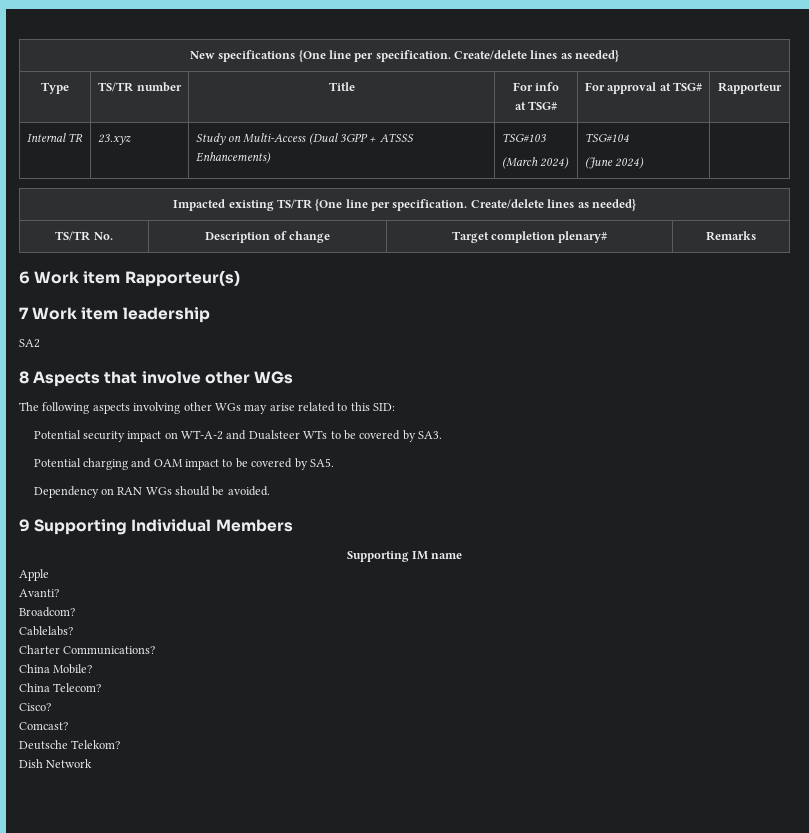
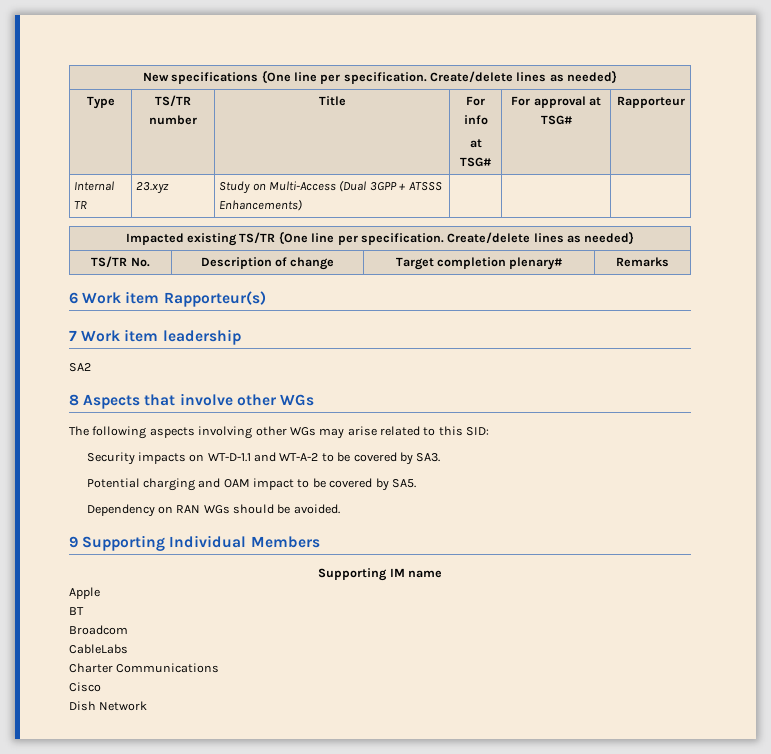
[501,133,546,142] [501,157,569,169] [584,133,629,142] [584,157,644,169] TSG#103 // (March 2024) | TSG#104 // (June 2024) -> (303, 205) |
[33,430,328,442] Potential security impact on WT-A-2 and Dualsteer WTs -> [86,452,319,465] Security impacts on WT-D-1.1 and WT-A-2
[19,589,59,597] [19,607,75,617] [19,626,73,636] [19,645,156,655] [19,664,93,674] [19,683,102,692] [19,703,51,711] [19,722,68,730] [19,740,121,750] Avanti? // Broadcom? // Cablelabs? // Charter Communications? // China Mobile? // China Telecom? // Cisco? // Comcast? // Deutsche Telekom? -> [69,607,84,615] [69,625,128,635] [69,644,128,654] [69,663,220,673] [69,682,101,692] BT // Broadcom // CableLabs // Charter Communications // Cisco

